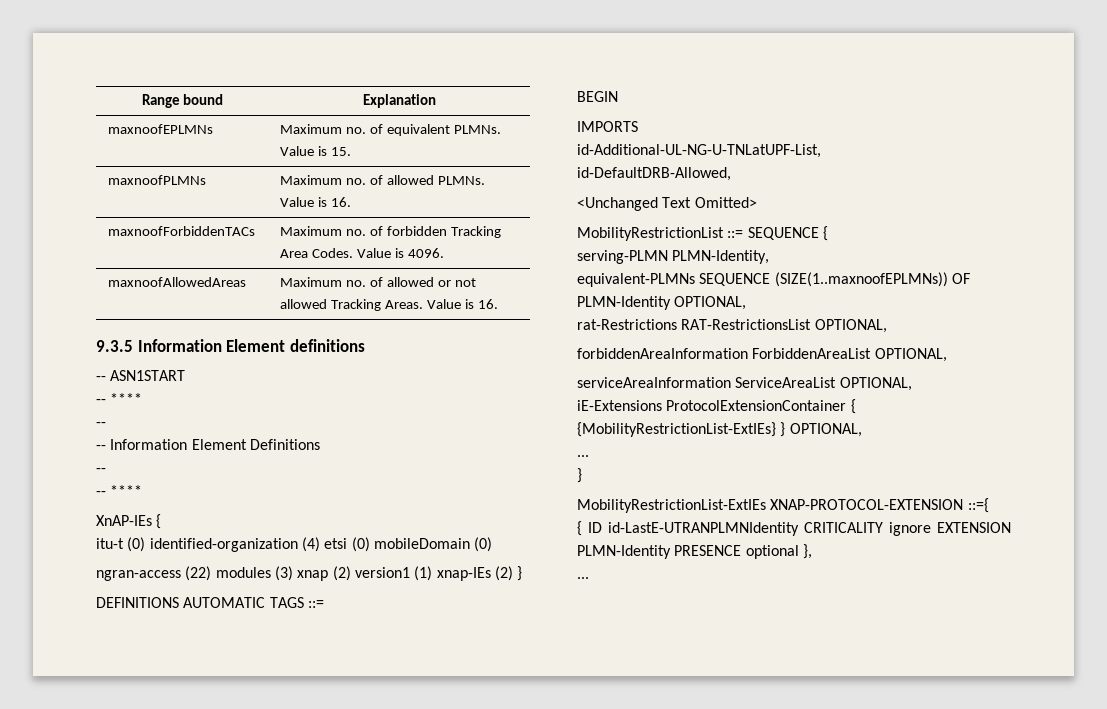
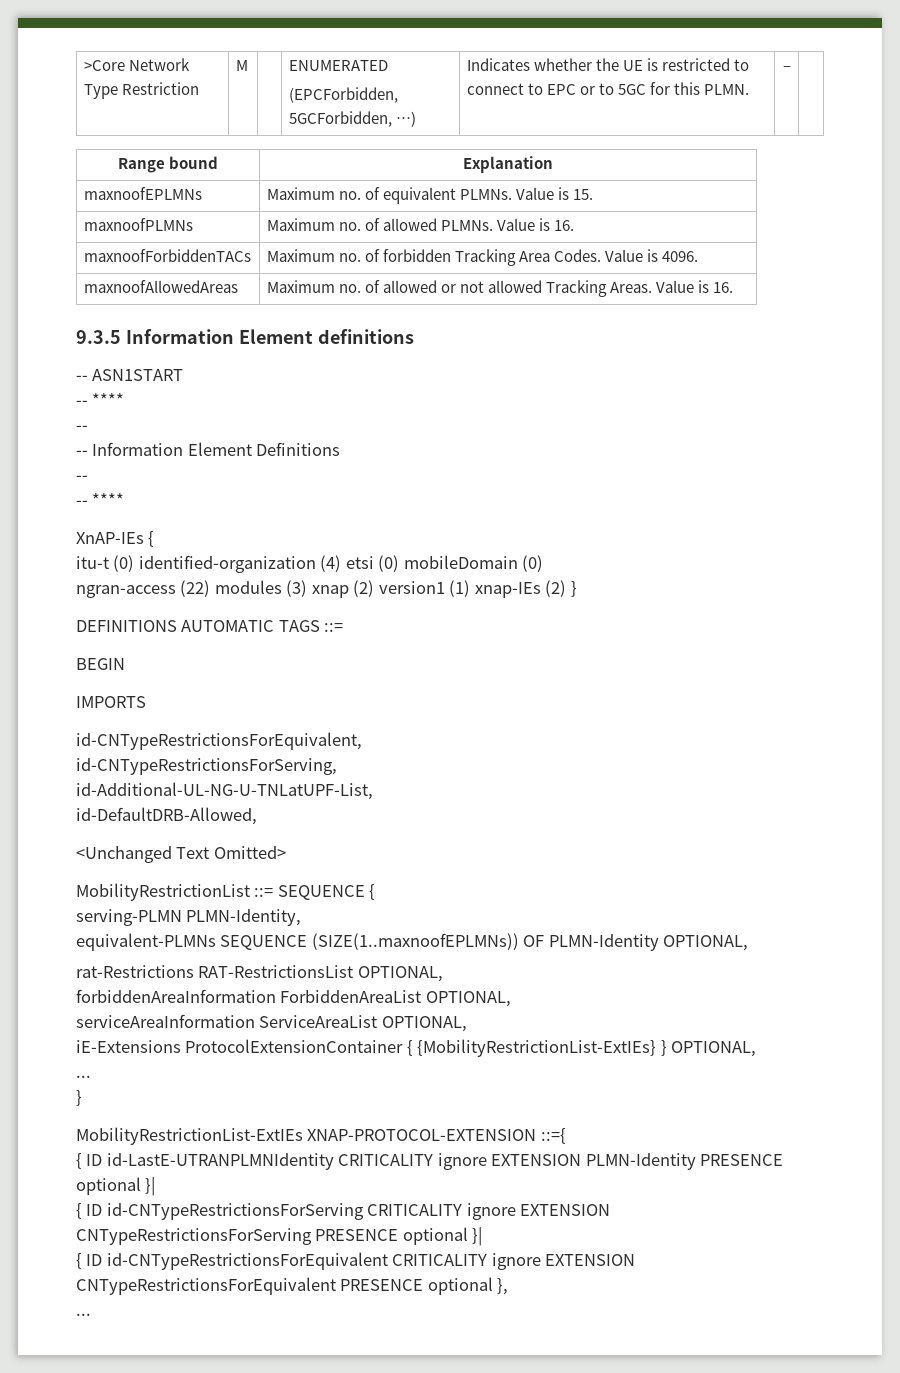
(141, 101) none -> [83,58,190,71] [83,82,199,99] [235,60,248,71] [288,60,388,71] [288,87,398,103] [288,111,416,127] [466,58,750,71] [466,82,750,95] [782,66,791,71] >Core Network Type Restriction | M | | ENUMERATED // (EPCForbidden, 5GCForbidden, …) | Indicates whether the UE is restricted to connect to EPC or to 5GC for this PLMN. | – | //
(638, 126) none -> [76,732,362,750] [76,758,337,775] // id-CNTypeRestrictionsForEquivalent, // id-CNTypeRestrictionsForServing,
(799, 552) none -> [145,1177,156,1196] [76,1203,611,1220] [76,1227,483,1246] [76,1252,636,1270] [76,1277,493,1295] }| // { ID id-CNTypeRestrictionsForServing CRITICALITY ignore EXTENSION CNTypeRestrictionsForServing PRESENCE optional }| // { ID id-CNTypeRestrictionsForEquivalent CRITICALITY ignore EXTENSION CNTypeRestrictionsForEquivalent PRESENCE optional

